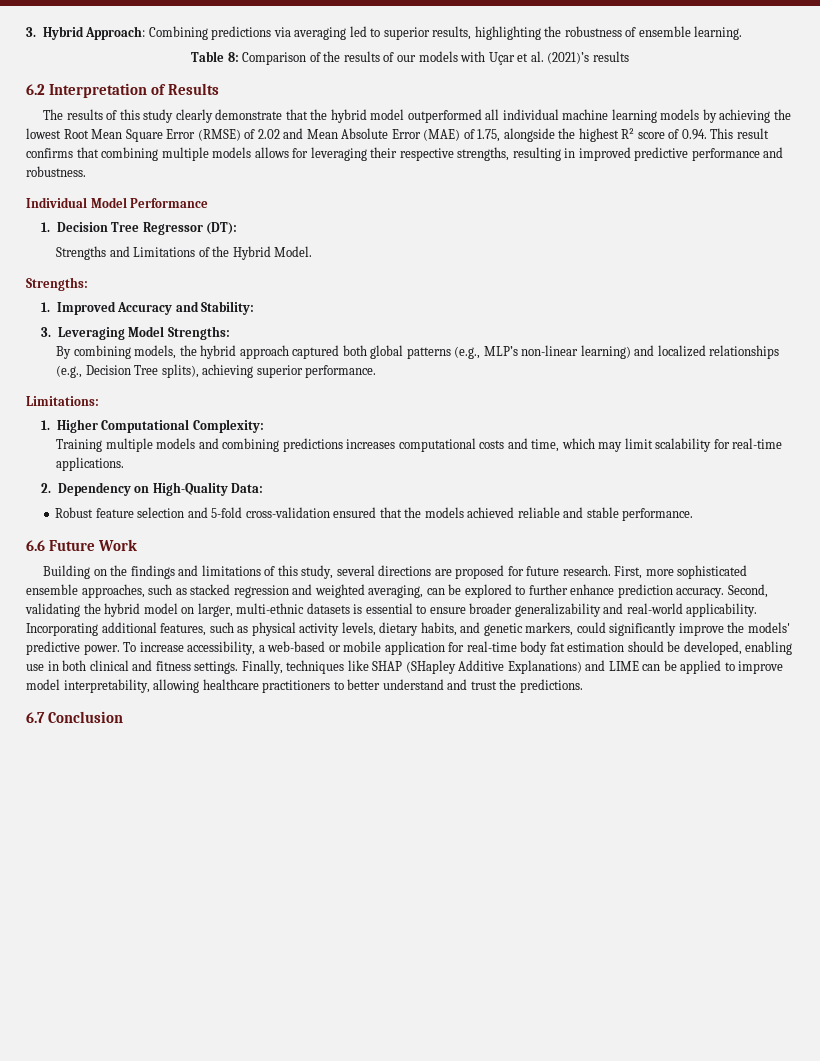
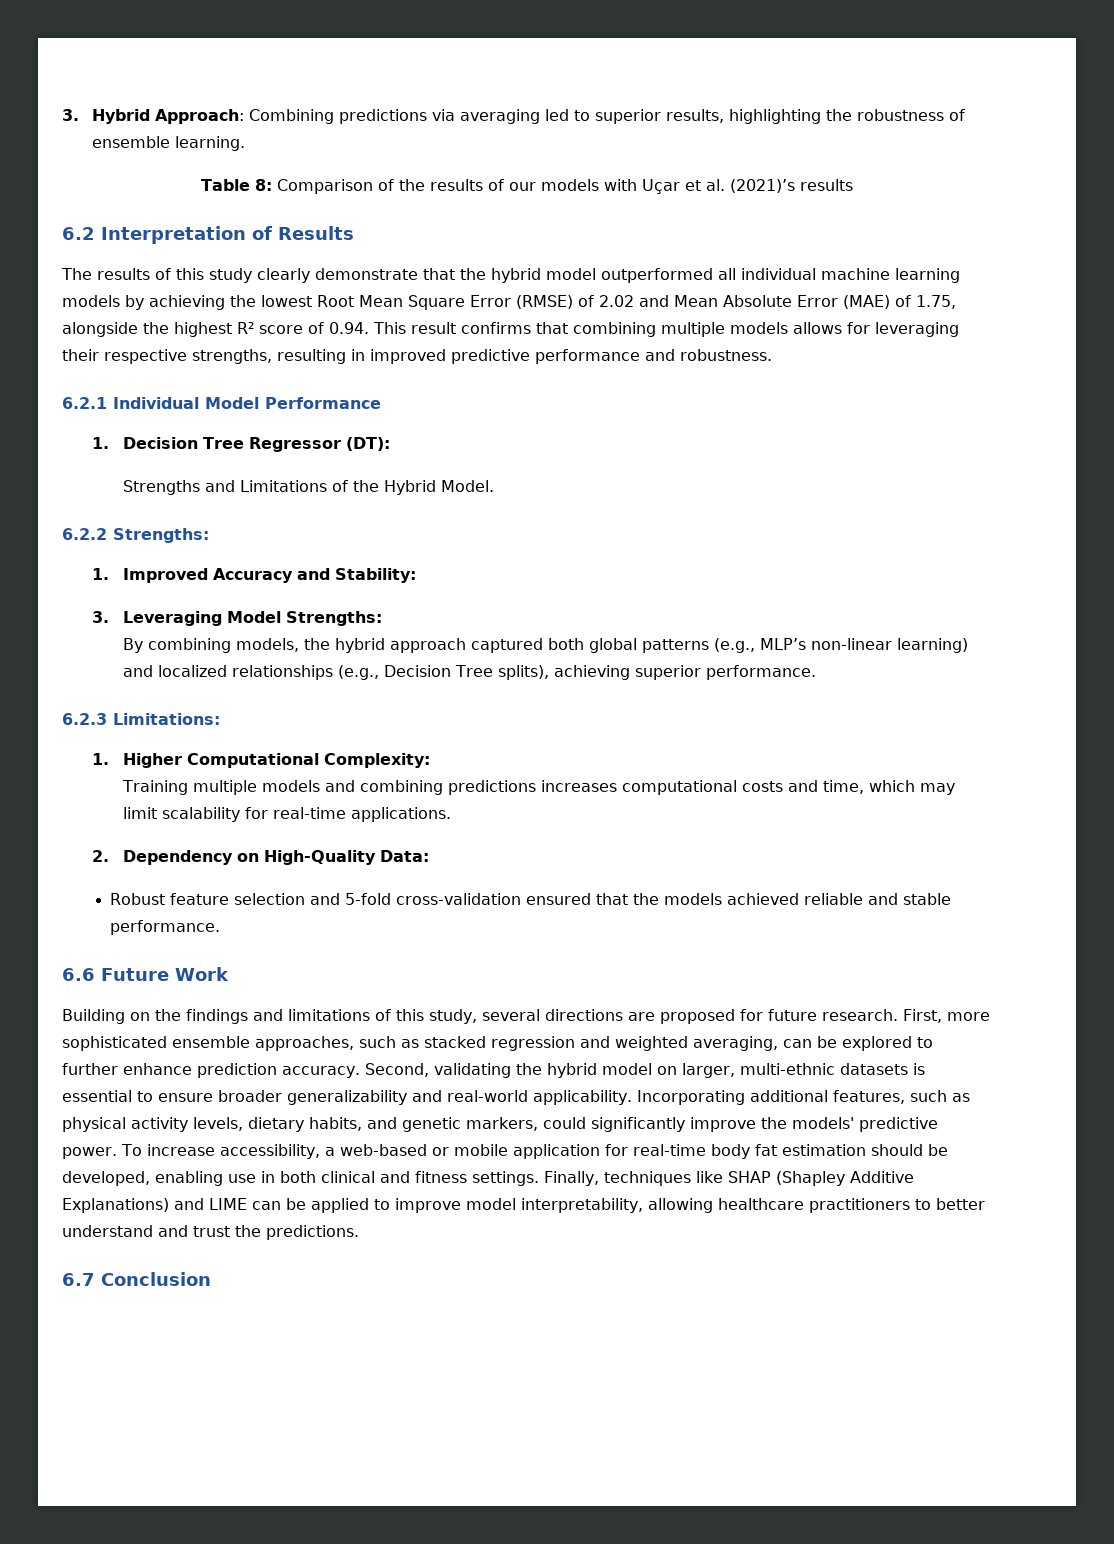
(86, 171) none -> [62,397,107,409] 6.2.1
(313, 251) none -> [62,528,107,540] 6.2.2
(377, 371) none -> [62,713,107,725] 6.2.3
[405,660,456,674] (SHapley -> [775,1171,845,1186] (Shapley

